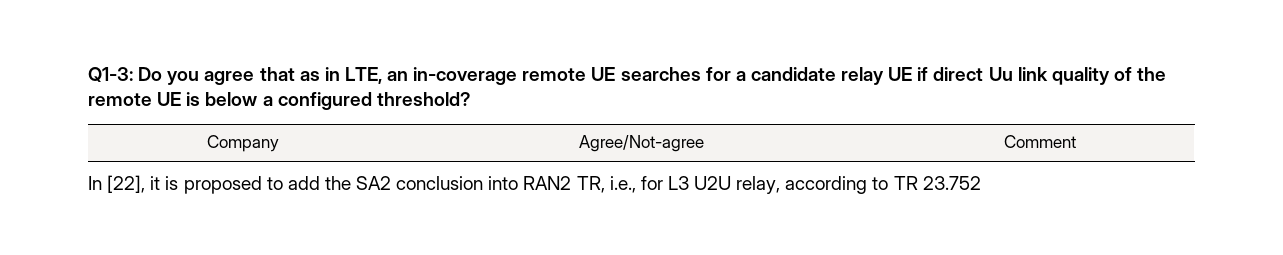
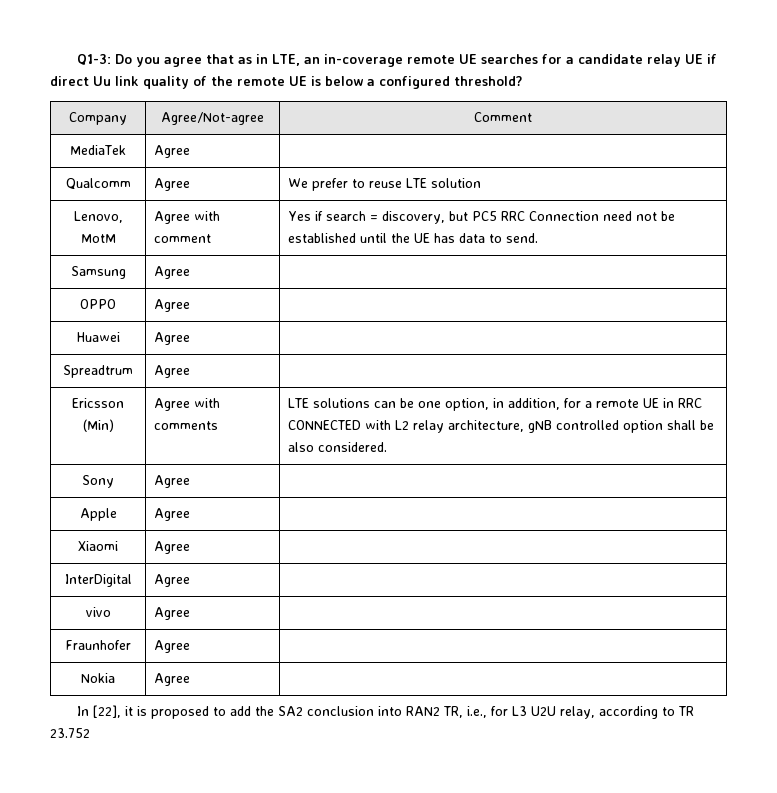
(1076, 141) none -> [70,145,127,155] [154,145,191,158] [65,178,131,190] [154,178,191,191] [288,178,482,191] [73,211,123,223] [80,234,116,243] [154,211,221,224] [154,234,212,243] [288,211,676,224] [288,233,539,243] [70,266,126,279] [154,266,191,279] [80,299,116,309] [154,299,191,312] [76,332,120,342] [154,332,191,345] [63,365,133,378] [154,365,191,378] [72,398,124,408] [82,419,114,432] [154,398,221,411] [154,421,219,430] [288,398,703,411] [288,420,715,433] [288,442,388,452] [82,475,114,488] [154,475,191,488] [79,508,117,521] [154,508,191,521] [78,541,118,551] [154,541,191,554] [64,574,132,587] [154,574,191,587] [85,607,111,617] [154,607,191,620] [65,640,131,650] [154,640,191,653] [81,673,115,683] [154,673,191,686] // MediaTek | Agree | // Qualcomm | Agree | We prefer to reuse LTE solution // Lenovo, MotM | Agree with comment | Yes if search = discovery, but PC5 RRC Connection need not be established until the UE has data to send. // Samsung | Agree | // OPPO | Agree | // Huawei | Agree | // Spreadtrum | Agree | // Ericsson (Min) | Agree with comments | LTE solutions can be one option, in addition, for a remote UE in RRC CONNECTED with L2 relay architecture, gNB controlled option shall be also considered. // Sony | Agree | // Apple | Agree | // Xiaomi | Agree | // InterDigital | Agree | // vivo | Agree | // Fraunhofer | Agree | // Nokia | Agree |

